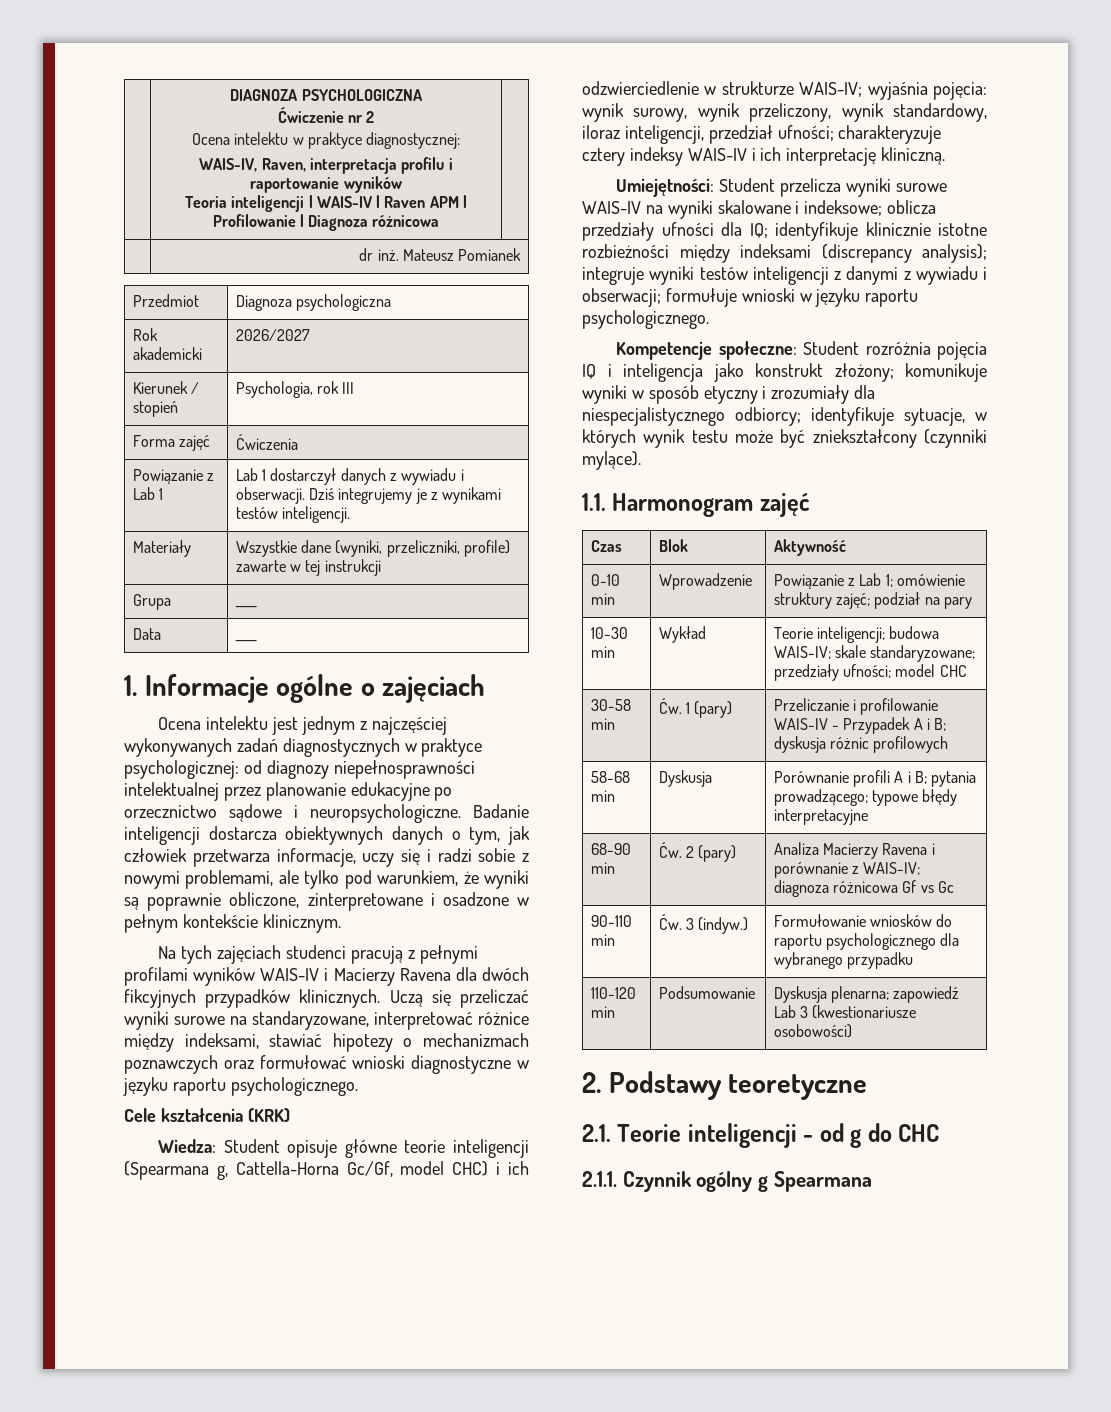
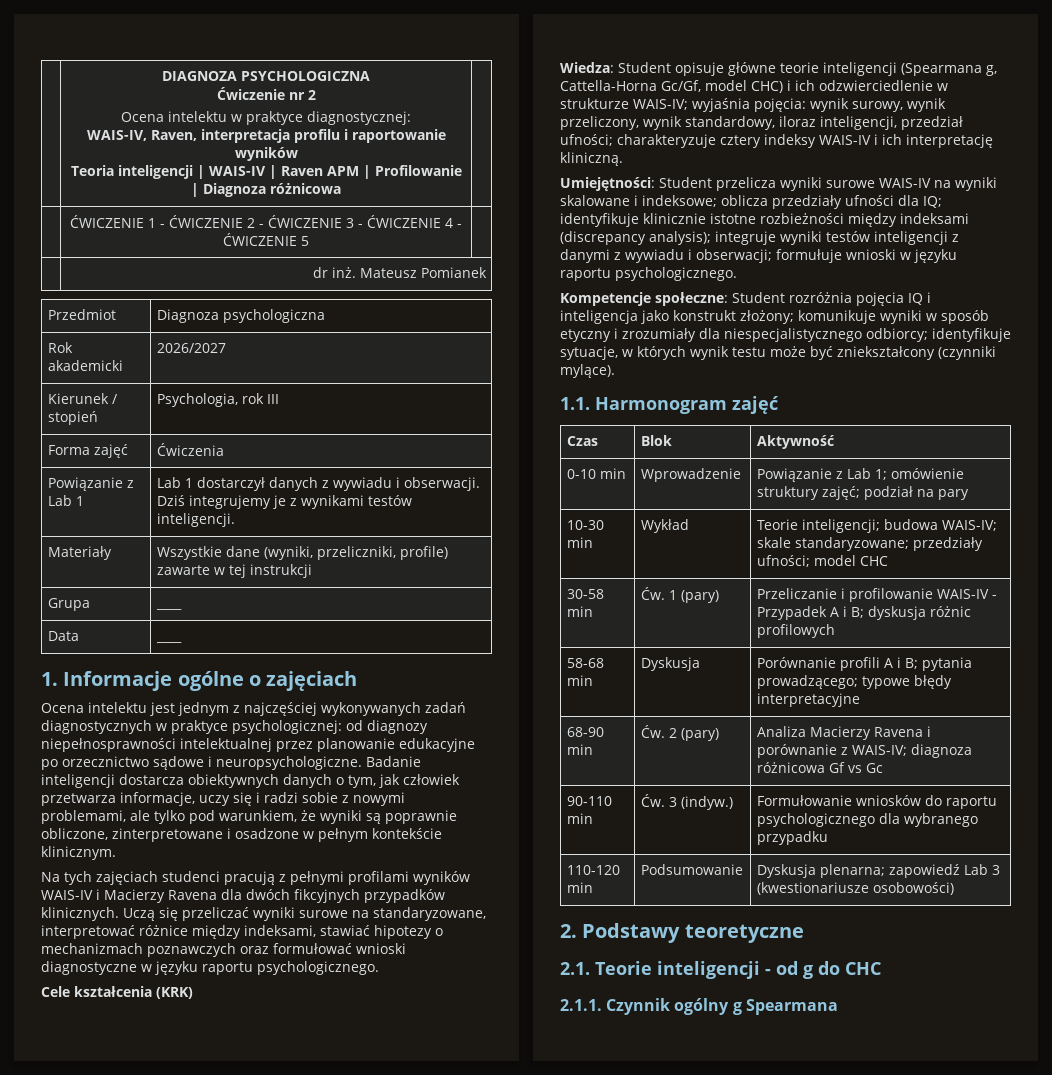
(440, 221) none -> [70,215,462,228] [223,233,309,246] // | ĆWICZENIE 1 - ĆWICZENIE 2 - ĆWICZENIE 3 - ĆWICZENIE 4 - ĆWICZENIE 5 |

